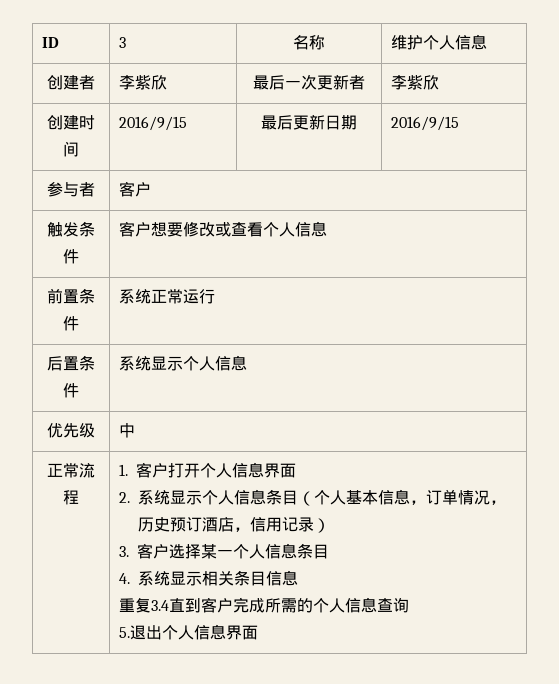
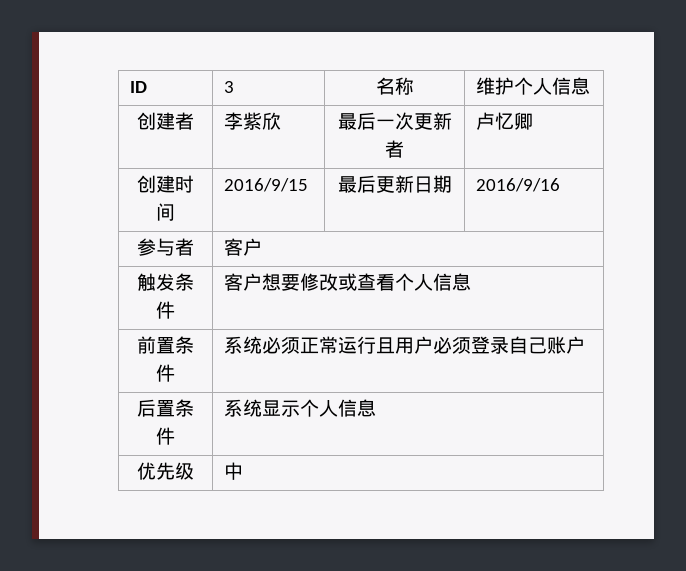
[391,75,440,90] 李紫欣 -> [475,112,533,130] 卢忆卿
[391,116,460,131] 2016/9/15 -> [475,178,560,192] 2016/9/16
(152, 296) none -> [261,336,300,354] 必须
(216, 296) none -> [375,336,585,354] 且用户必须登录自己账户
[47,463,95,478] [63,490,79,505] [119,462,297,478] [119,489,507,506] [138,517,331,533] [119,543,330,559] [119,570,299,586] [119,597,410,613] [119,624,259,640] // 正常流程 | 1.客户打开个人信息界面 // 2.系统显示个人信息条目（个人基本信息，订单情况，历史预订酒店，信用记录） // 3.客户选择某一个人信息条目 // 4.系统显示相关条目信息 // 重复3.4直到客户完成所需的个人信息查询 // 5.退出个人信息界面 -> (243, 471) none

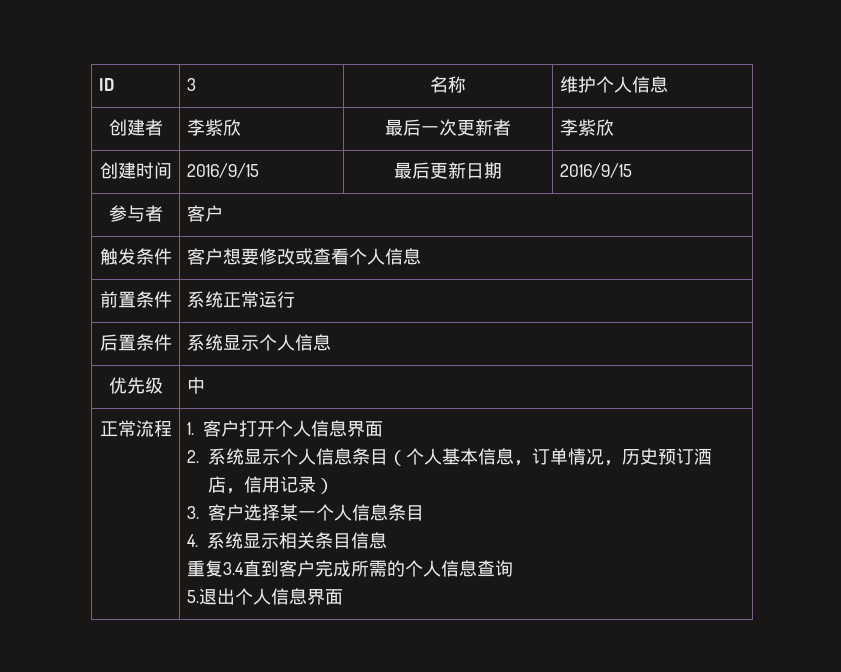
[475,112,533,130] 卢忆卿 -> [560,119,615,136] 李紫欣
[475,178,560,192] 2016/9/16 -> [560,163,633,178] 2016/9/15
[261,336,300,354] 必须 -> (224, 299) none
[375,336,585,354] 且用户必须登录自己账户 -> (296, 299) none
(243, 471) none -> [99,420,172,437] [187,420,384,437] [187,448,713,466] [208,476,335,494] [187,504,425,521] [187,532,388,549] [187,560,514,577] [187,588,344,605] // 正常流程 | 1.客户打开个人信息界面 // 2.系统显示个人信息条目（个人基本信息，订单情况，历史预订酒店，信用记录） // 3.客户选择某一个人信息条目 // 4.系统显示相关条目信息 // 重复3.4直到客户完成所需的个人信息查询 // 5.退出个人信息界面

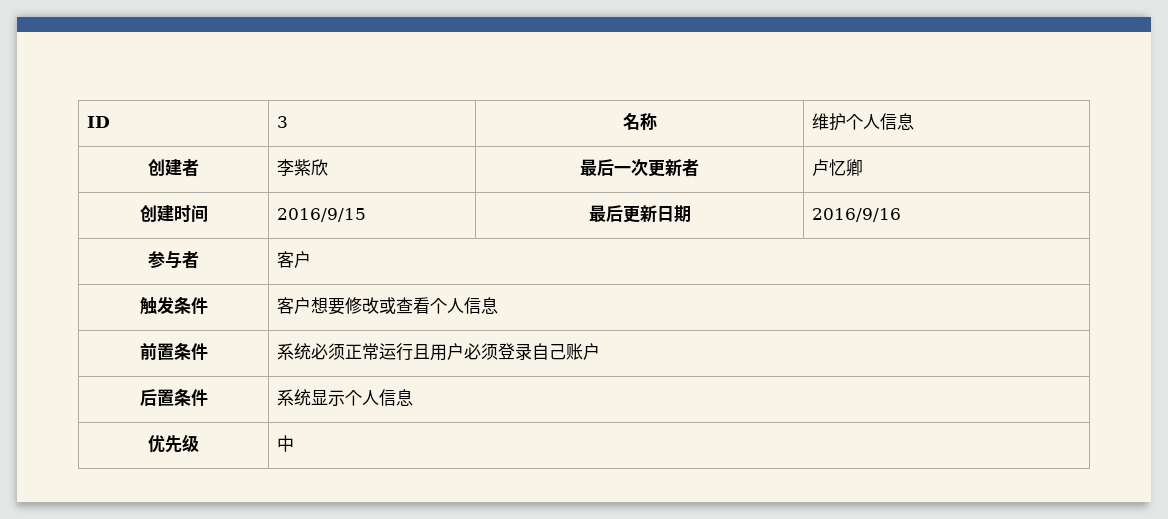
[560,119,615,136] 李紫欣 -> [811,159,863,176] 卢忆卿
[560,163,633,178] 2016/9/15 -> [811,208,901,222] 2016/9/16
(224, 299) none -> [310,343,345,360] 必须
(296, 299) none -> [412,343,600,361] 且用户必须登录自己账户
[99,420,172,437] [187,420,384,437] [187,448,713,466] [208,476,335,494] [187,504,425,521] [187,532,388,549] [187,560,514,577] [187,588,344,605] // 正常流程 | 1.客户打开个人信息界面 // 2.系统显示个人信息条目（个人基本信息，订单情况，历史预订酒店，信用记录） // 3.客户选择某一个人信息条目 // 4.系统显示相关条目信息 // 重复3.4直到客户完成所需的个人信息查询 // 5.退出个人信息界面 -> (294, 443) none

